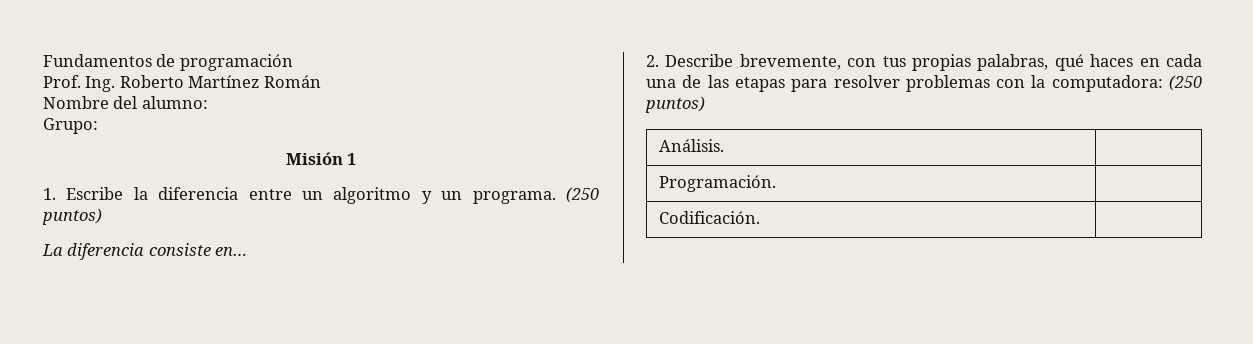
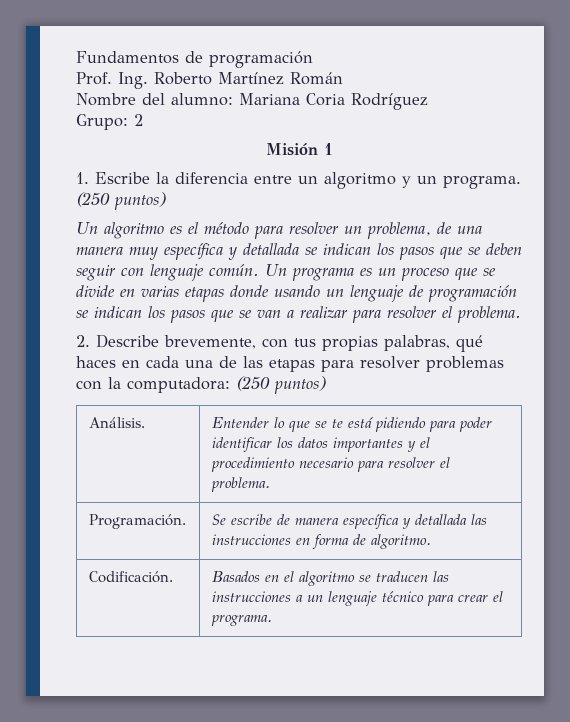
(208, 102) none -> [239,93,428,110] Mariana Coria Rodríguez
(98, 126) none -> [134,114,143,126] 2
[42,243,248,260] La diferencia consiste en… -> [76,222,482,239] [76,243,522,260] [76,264,496,281] [76,285,517,302] [76,306,521,323] Un algoritmo es el método para resolver un problema, de una manera muy específica y detallada se indican los pasos que se deben seguir con lenguaje común. Un programa es un proceso que se divide en varias etapas donde usando un lenguaje de programación se indican los pasos que se van a realizar para resolver el problema.
[658,175,776,192] [658,211,760,224] // Programación. | // Codificación. | -> [211,417,492,432] [211,437,430,452] [210,457,450,472] [210,477,270,492] [88,514,186,529] [211,514,487,529] [211,534,431,549] [88,571,173,583] [211,571,449,586] [211,591,503,606] [210,615,272,626] Entender lo que se te está pidiendo para poder identificar los datos importantes y el procedimiento necesario para resolver el problema. // Programación. | Se escribe de manera específica y detallada las instrucciones en forma de algoritmo. // Codificación. | Basados en el algoritmo se traducen las instrucciones a un lenguaje técnico para crear el programa.

